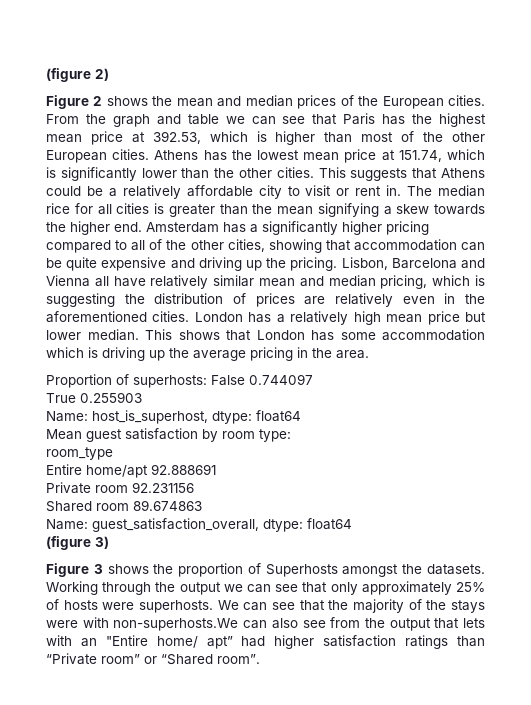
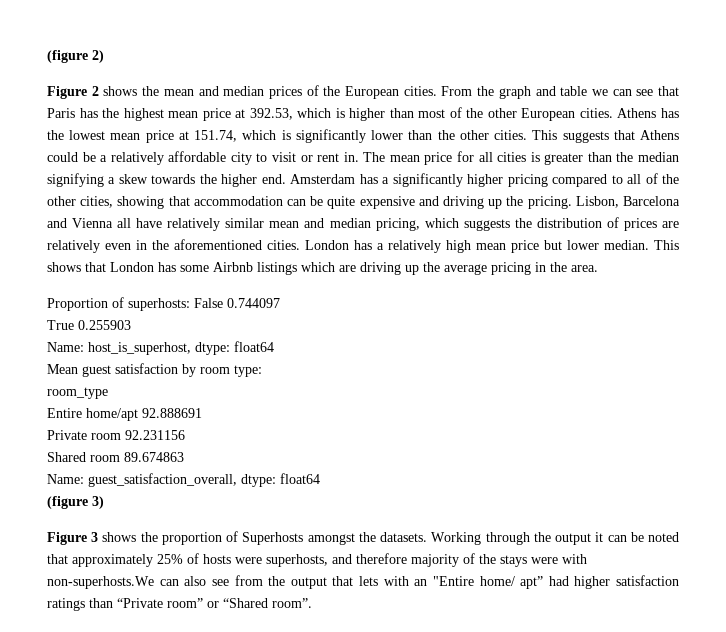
[438,185,486,197] [46,203,70,214] median rice -> [389,152,453,165] mean price
[277,206,313,215] mean -> [637,152,679,162] median
[475,275,486,286] [46,293,115,307] is suggesting -> [463,219,510,231] suggests
[382,329,485,341] [46,347,98,358] accommodation which is -> [213,262,356,275] Airbnb listings which are
[223,582,358,595] we can see that only -> [595,532,680,542] [47,554,68,564] it can be noted that
[139,600,349,613] superhosts. We can see that the -> [266,553,407,567] superhosts, and therefore

